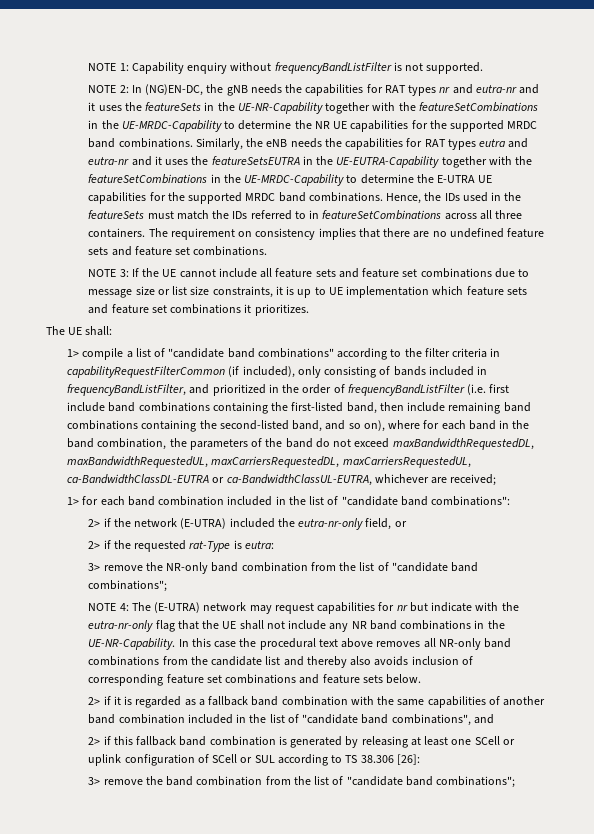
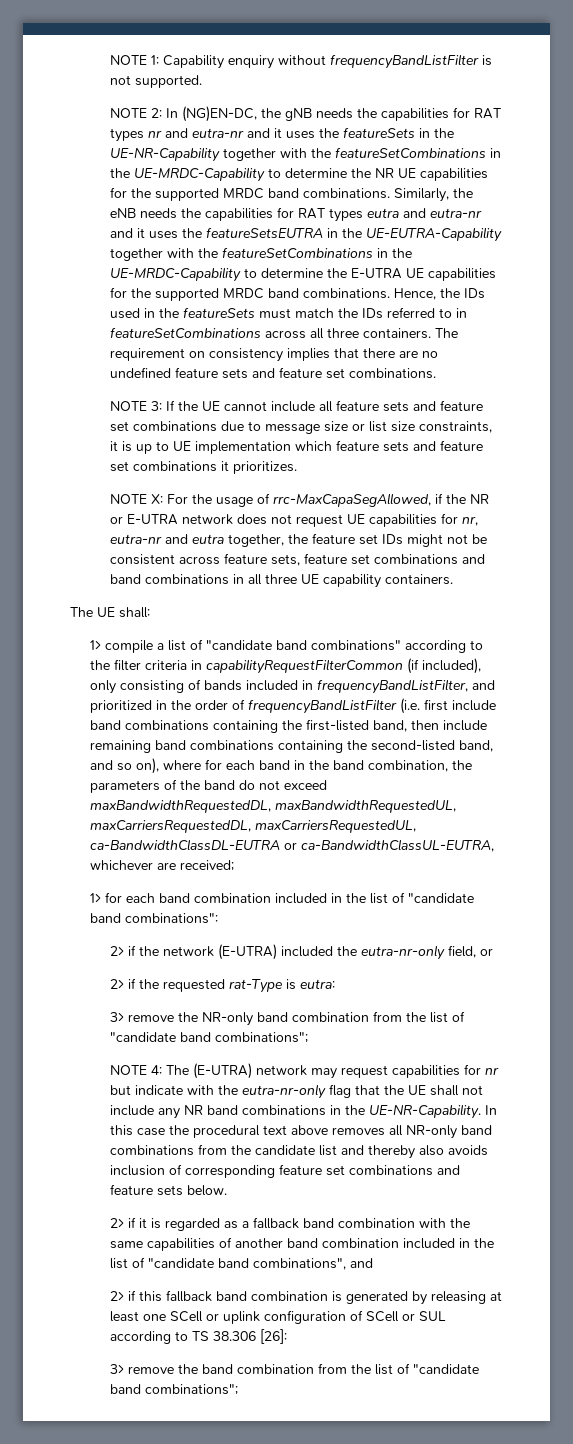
(309, 310) none -> [110,493,490,507] [110,513,479,527] [110,533,488,547] [110,553,486,566] [110,574,454,588] // NOTE X: For the usage of rrc-MaxCapaSegAllowed, if the NR or E-UTRA network does not request UE capabilities for nr, eutra-nr and eutra together, the feature set IDs might not be consistent across feature sets, feature set combinations and band combinations in all three UE capability containers.

